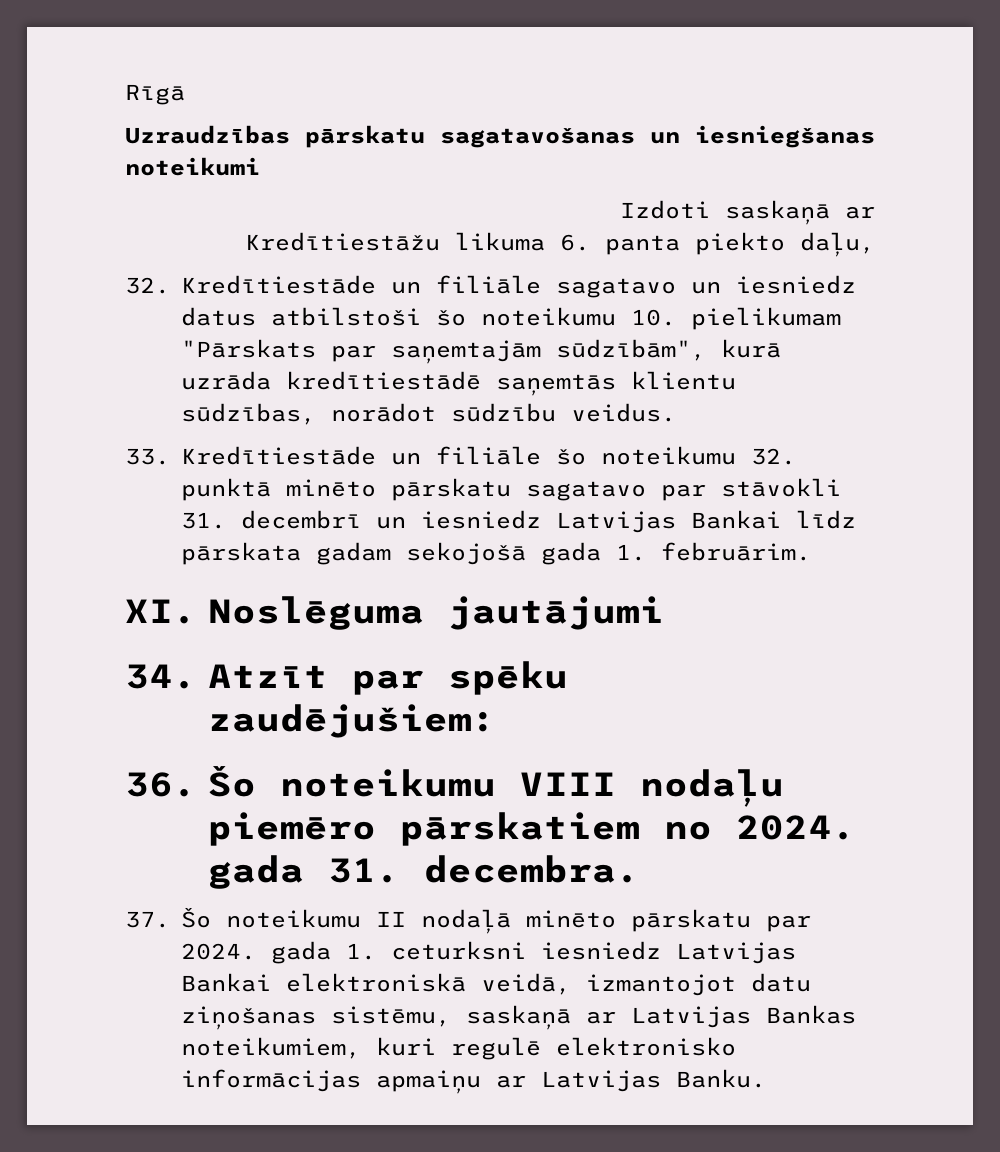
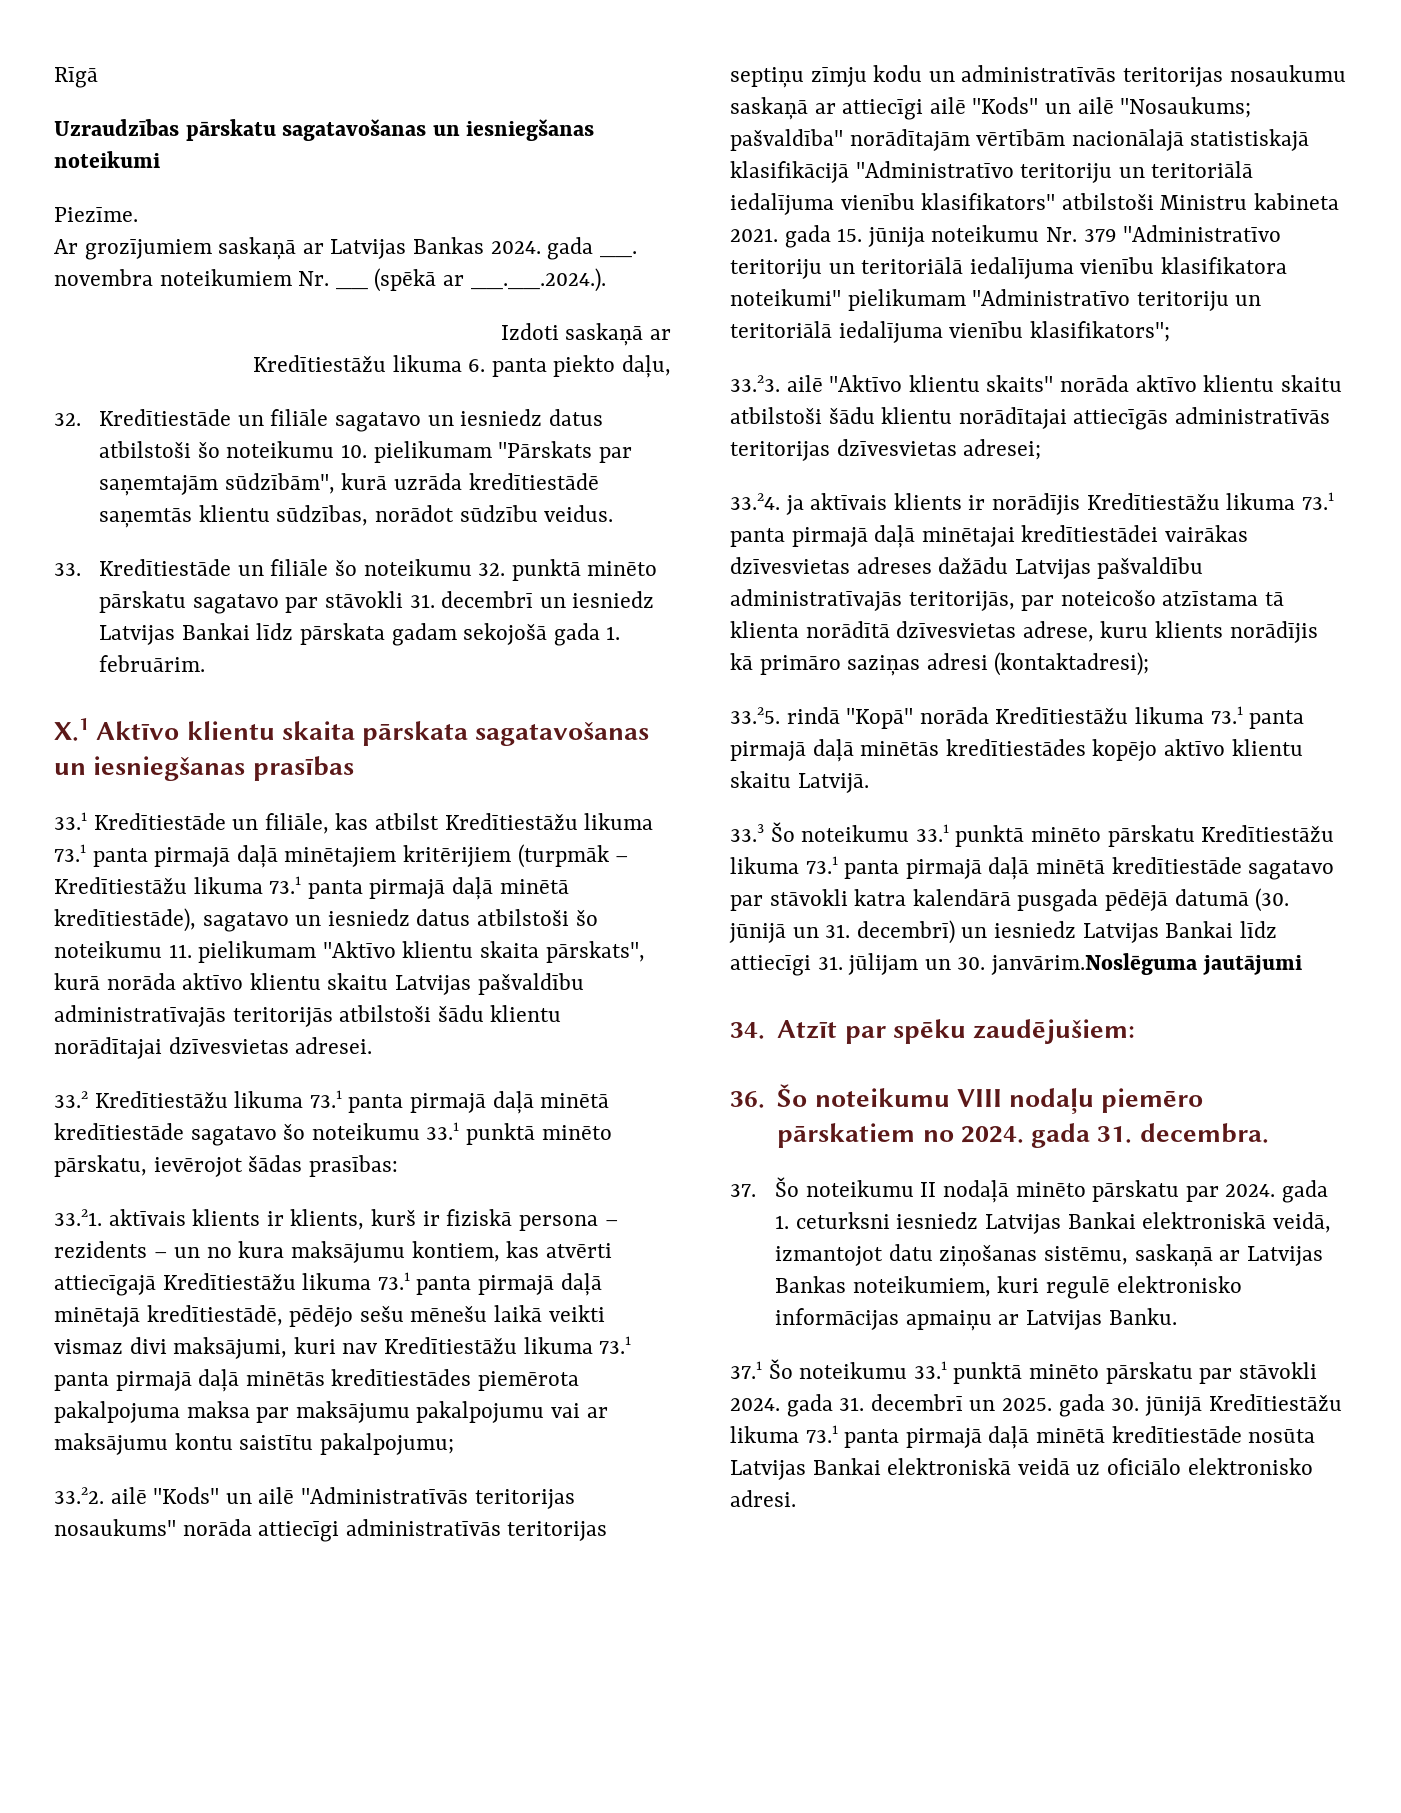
(260, 166) none -> [54,207,138,222] [54,237,637,260] [54,269,330,286] [335,268,606,292] // Piezīme. // Ar grozījumiem saskaņā ar Latvijas Bankas 2024. gada __. novembra noteikumiem Nr. __ (spēkā ar __.__.2024.).
[125,596,424,630] XI. Noslēguma -> [54,718,650,746] [54,756,354,781] [54,812,654,834] [54,844,630,868] [54,876,569,900] [54,908,598,932] [54,941,645,963] [54,973,584,995] [54,1005,562,1027] [54,1037,373,1059] [54,1090,610,1114] [54,1122,612,1146] [54,1155,398,1177] [54,1209,619,1231] [54,1241,612,1263] [54,1272,602,1296] [54,1305,605,1327] [54,1336,632,1359] [54,1369,580,1392] [54,1401,608,1423] [54,1433,454,1455] [54,1487,575,1509] [54,1519,608,1542] [730,65,1346,88] [730,97,1252,120] [730,129,1310,151] [730,161,1254,183] [730,193,1340,215] [730,225,1282,248] [730,257,1288,279] [730,289,1262,311] [730,321,1170,343] [730,375,1342,392] [730,407,1331,430] [730,439,1042,461] [730,492,1334,515] [730,525,1249,548] [730,557,1204,579] [730,589,1285,611] [730,621,1318,643] [730,652,1150,676] [730,706,1305,729] [730,739,1303,762] [730,771,869,793] [730,822,1335,847] [730,856,1335,880] [730,888,1290,912] [729,920,1277,944] [730,953,1199,976] X.1 Aktīvo klientu skaita pārskata sagatavošanas un iesniegšanas prasības // 33.1 Kredītiestāde un filiāle, kas atbilst Kredītiestāžu likuma 73.1 panta pirmajā daļā minētajiem kritērijiem (turpmāk – Kredītiestāžu likuma 73.1 panta pirmajā daļā minētā kredītiestāde), sagatavo un iesniedz datus atbilstoši šo noteikumu 11. pielikumam "Aktīvo klientu skaita pārskats", kurā norāda aktīvo klientu skaitu Latvijas pašvaldību administratīvajās teritorijās atbilstoši šādu klientu norādītajai dzīvesvietas adresei. // 33.2 Kredītiestāžu likuma 73.1 panta pirmajā daļā minētā kredītiestāde sagatavo šo noteikumu 33.1 punktā minēto pārskatu, ievērojot šādas prasības: // 33.21. aktīvais klients ir klients, kurš ir fiziskā persona – rezidents – un no kura maksājumu kontiem, kas atvērti attiecīgajā Kredītiestāžu likuma 73.1 panta pirmajā daļā minētajā kredītiestādē, pēdējo sešu mēnešu laikā veikti vismaz divi maksājumi, kuri nav Kredītiestāžu likuma 73.1 panta pirmajā daļā minētās kredītiestādes piemērota pakalpojuma maksa par maksājumu pakalpojumu vai ar maksājumu kontu saistītu pakalpojumu; // 33.22. ailē "Kods" un ailē "Administratīvās teritorijas nosaukums" norāda attiecīgi administratīvās teritorijas septiņu zīmju kodu un administratīvās teritorijas nosaukumu saskaņā ar attiecīgi ailē "Kods" un ailē "Nosaukums; pašvaldība" norādītajām vērtībām nacionālajā statistiskajā klasifikācijā "Administratīvo teritoriju un teritoriālā iedalījuma vienību klasifikators" atbilstoši Ministru kabineta 2021. gada 15. jūnija noteikumu Nr. 379 "Administratīvo teritoriju un teritoriālā iedalījuma vienību klasifikatora noteikumi" pielikumam "Administratīvo teritoriju un teritoriālā iedalījuma vienību klasifikators"; // 33.23. ailē "Aktīvo klientu skaits" norāda aktīvo klientu skaitu atbilstoši šādu klientu norādītajai attiecīgās administratīvās teritorijas dzīvesvietas adresei; // 33.24. ja aktīvais klients ir norādījis Kredītiestāžu likuma 73.1 panta pirmajā daļā minētajai kredītiestādei vairākas dzīvesvietas adreses dažādu Latvijas pašvaldību administratīvajās teritorijās, par noteicošo atzīstama tā klienta norādītā dzīvesvietas adrese, kuru klients norādījis kā primāro saziņas adresi (kontaktadresi); // 33.25. rindā "Kopā" norāda Kredītiestāžu likuma 73.1 panta pirmajā daļā minētās kredītiestādes kopējo aktīvo klientu skaitu Latvijā. // 33.3 Šo noteikumu 33.1 punktā minēto pārskatu Kredītiestāžu likuma 73.1 panta pirmajā daļā minētā kredītiestāde sagatavo par stāvokli katra kalendārā pusgada pēdējā datumā (30. jūnijā un 31. decembrī) un iesniedz Latvijas Bankai līdz attiecīgi 31. jūlijam un 30. janvārim.Noslēguma
(766, 1078) none -> [730,1359,1317,1384] [730,1394,1342,1417] [730,1425,1316,1449] [730,1458,1313,1480] [730,1490,796,1507] // 37.1 Šo noteikumu 33.1 punktā minēto pārskatu par stāvokli 2024. gada 31. decembrī un 2025. gada 30. jūnijā Kredītiestāžu likuma 73.1 panta pirmajā daļā minētā kredītiestāde nosūta Latvijas Bankai elektroniskā veidā uz oficiālo elektronisko adresi.

